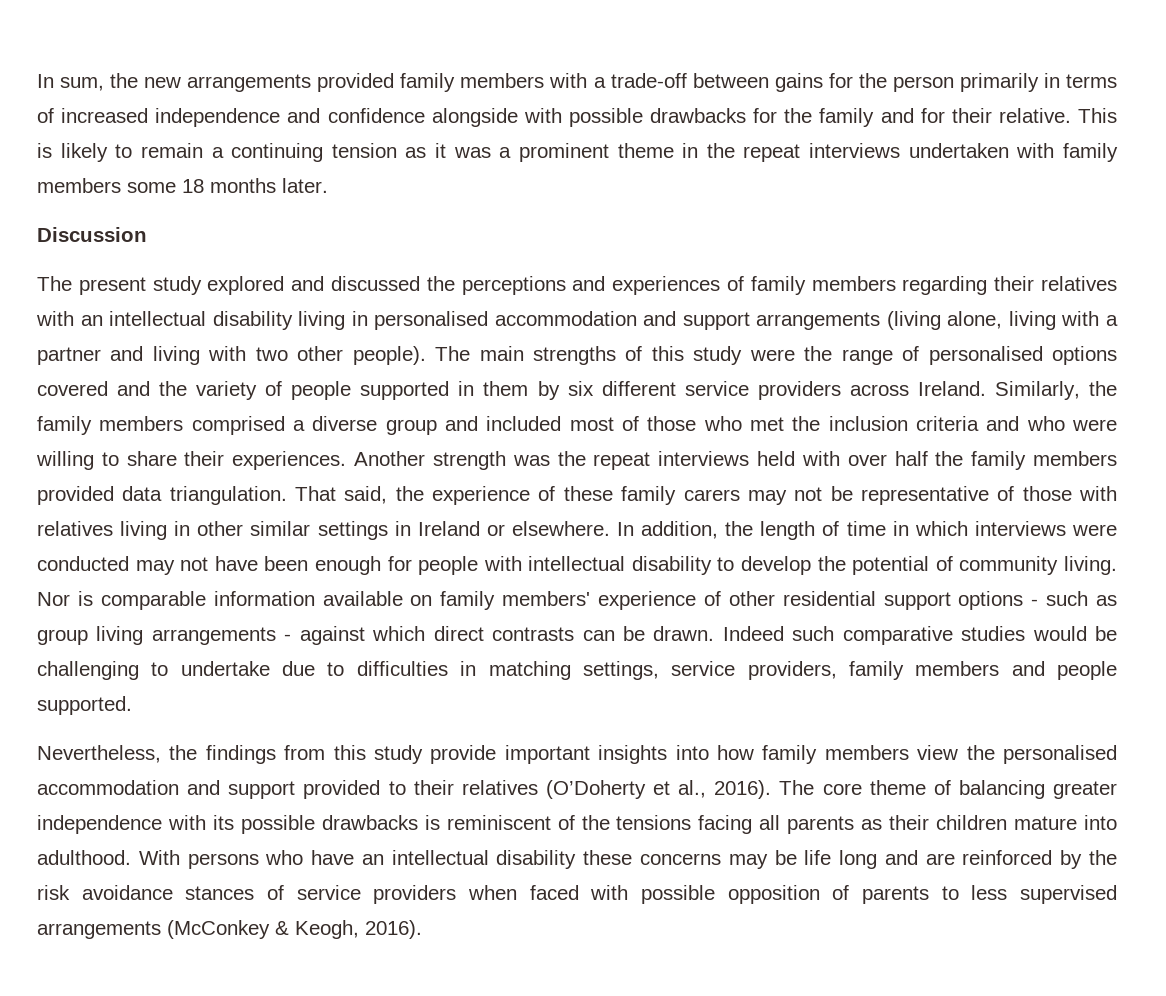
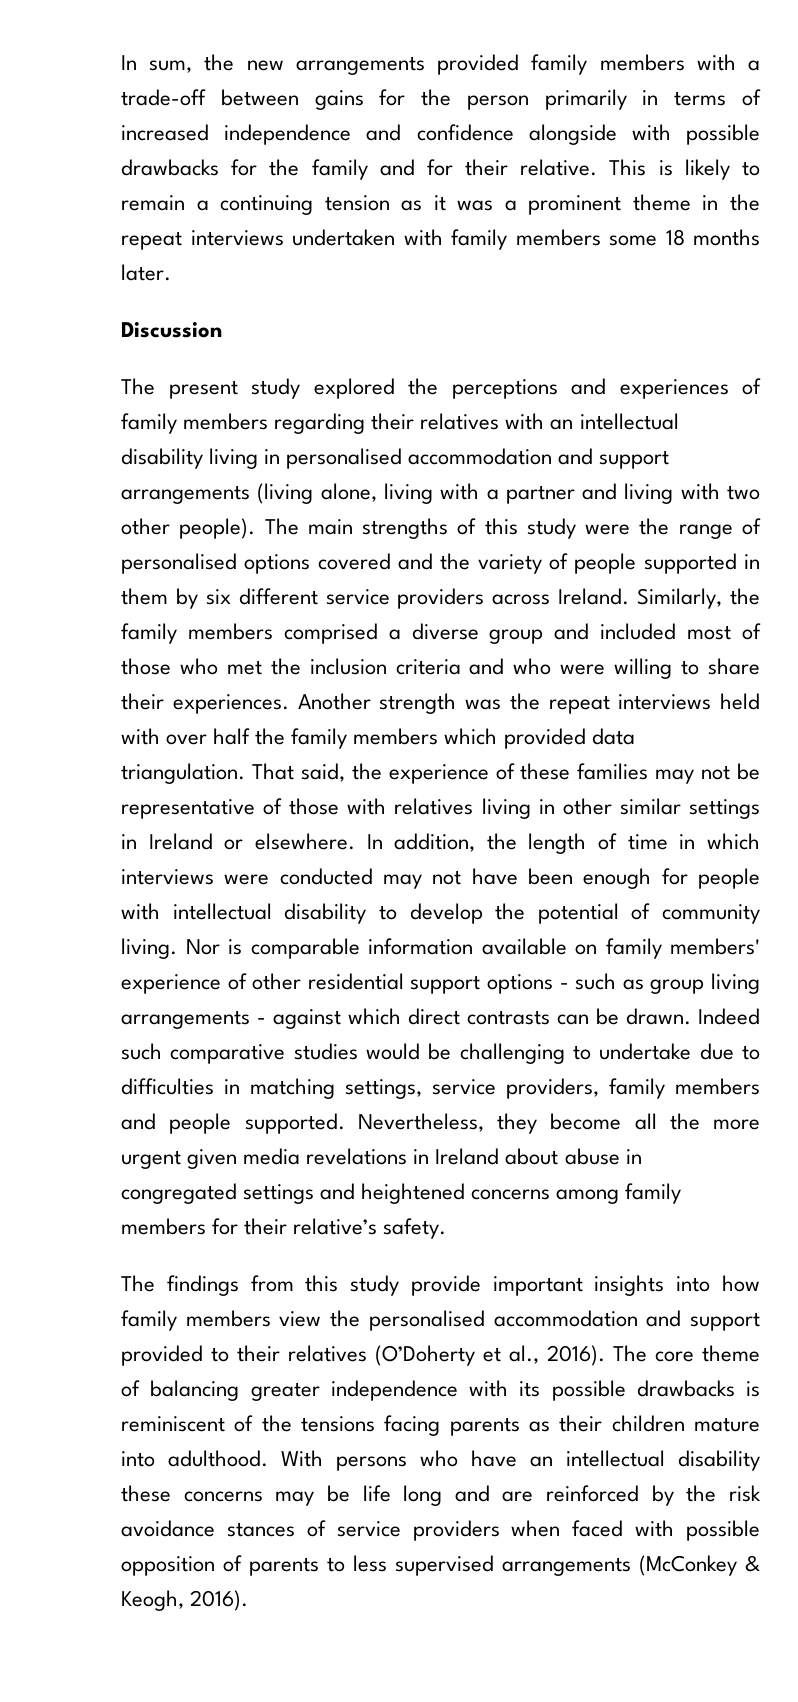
[291,276,421,291] and discussed -> (395, 388) none
(1118, 458) none -> [444,728,498,745] which
[621,486,740,505] family carers -> [577,763,649,780] families
[37,745,198,763] // Nevertheless, the -> [357,1113,760,1134] [121,1148,642,1169] [121,1183,682,1204] [121,1218,447,1239] [121,1275,155,1292] Nevertheless, they become all the more urgent given media revelations in Ireland about abuse in congregated settings and heightened concerns among family members for their relative’s safety. // The
[759,815,781,830] all -> (441, 1425) none

